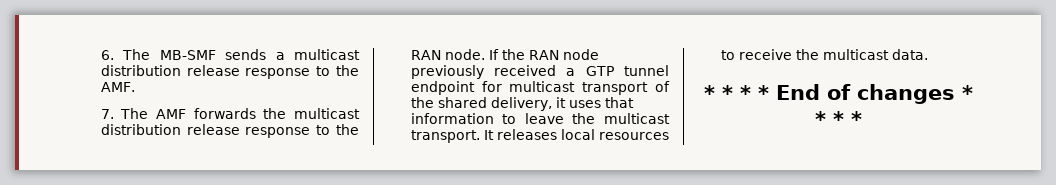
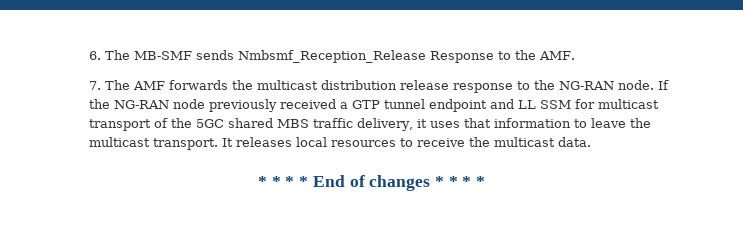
[275,49,360,60] [100,65,311,79] a multicast distribution release response -> [238,50,495,63] Nmbsmf_Reception_Release Response
[410,50,441,60] RAN -> [559,81,615,90] NG-RAN
[528,50,559,60] RAN -> [114,100,170,109] NG-RAN
(475, 88) none -> [490,99,572,109] and LL SSM
[437,97,487,108] shared -> [196,118,354,128] 5GC shared MBS traffic

